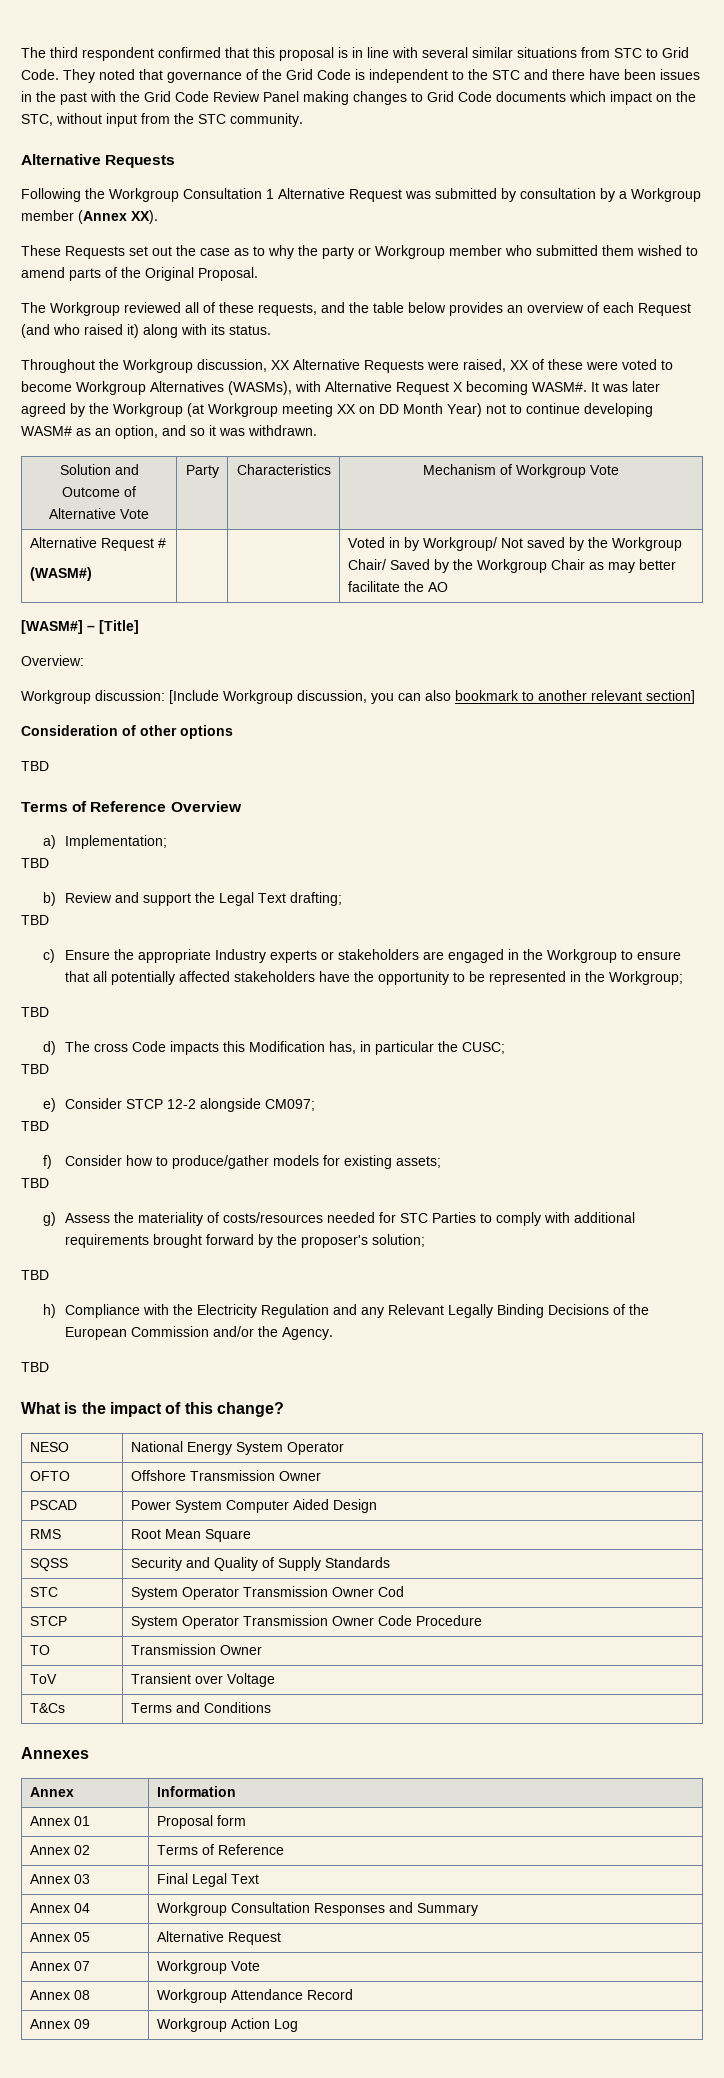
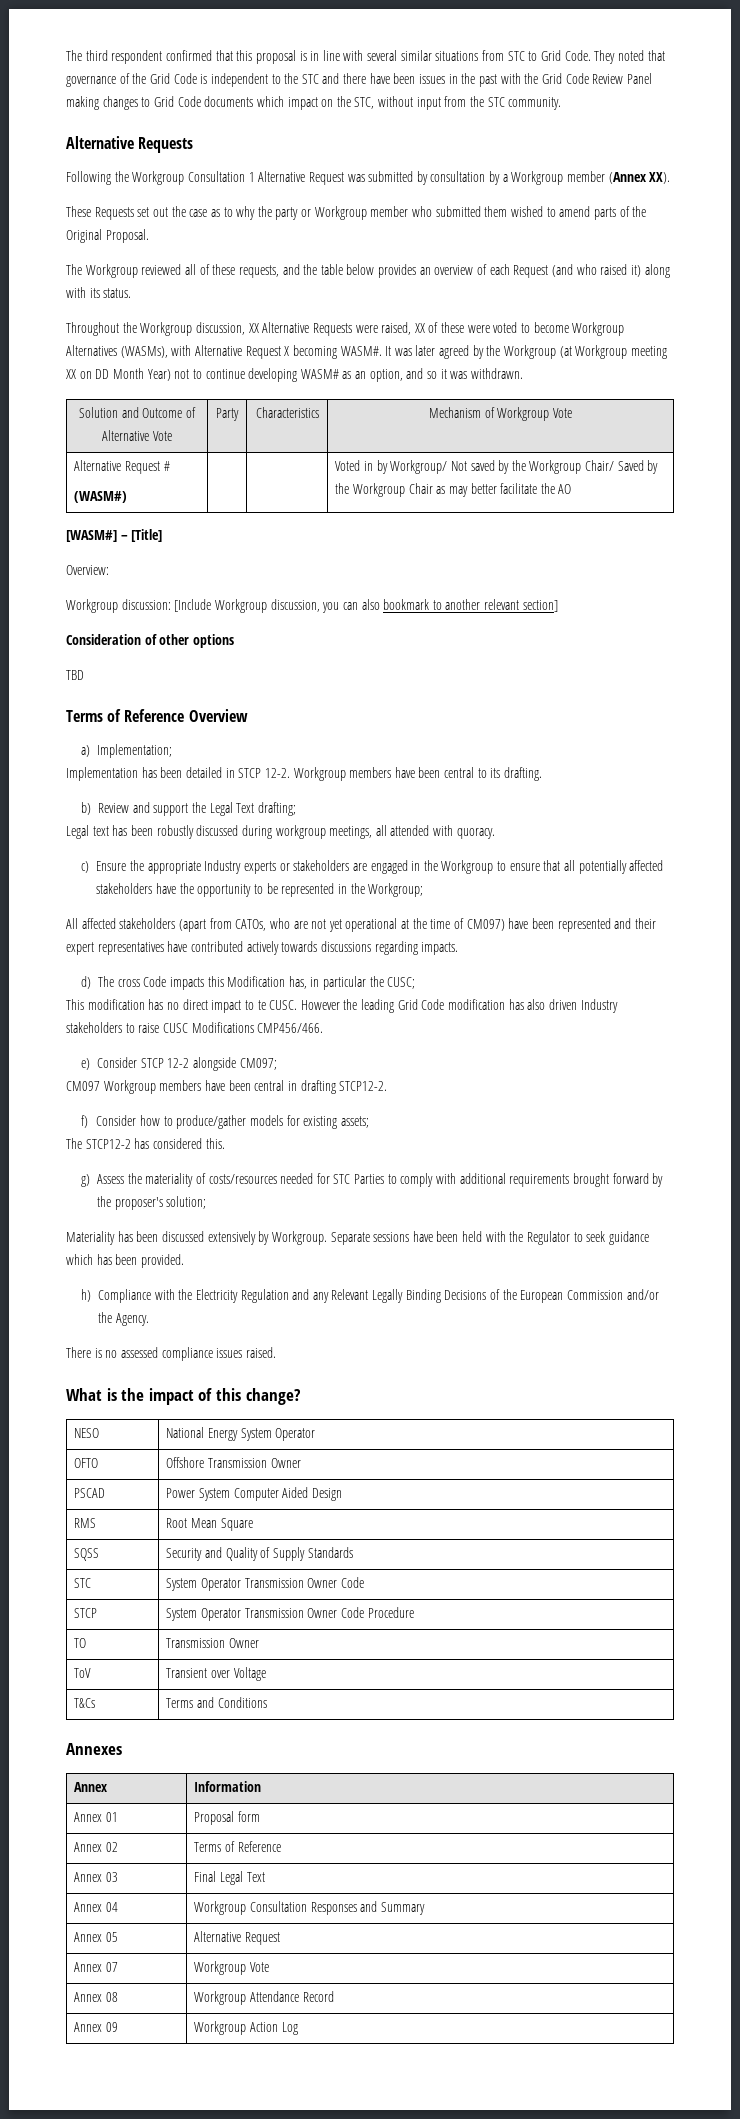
[21,858,49,868] TBD -> [66,767,543,781] Implementation has been detailed in STCP 12-2. Workgroup members have been central to its drafting.
[21,915,49,925] TBD -> [66,825,495,839] Legal text has been robustly discussed during workgroup meetings, all attended with quoracy.
[21,1007,49,1017] TBD -> [66,918,656,932] [66,941,459,955] All affected stakeholders (apart from CATOs, who are not yet operational at the time of CM097) have been represented and their expert representatives have contributed actively towards discussions regarding impacts.
[21,1064,49,1074] TBD -> [66,999,618,1013] [66,1022,324,1033] This modification has no direct impact to te CUSC. However the leading Grid Code modification has also driven Industry stakeholders to raise CUSC Modifications CMP456/466.
[21,1121,49,1131] TBD -> [66,1080,388,1094] CM097 Workgroup members have been central in drafting STCP12-2.
[21,1178,49,1188] TBD -> [66,1138,225,1149] The STCP12-2 has considered this.
[21,1270,49,1280] TBD -> [66,1231,649,1245] [66,1254,184,1268] Materiality has been discussed extensively by Workgroup. Separate sessions have been held with the Regulator to seek guidance which has been provided.
[21,1362,49,1372] TBD -> [66,1347,276,1361] There is no assessed compliance issues raised.
[377,1586,404,1597] Cod -> [340,1577,364,1588] Code

